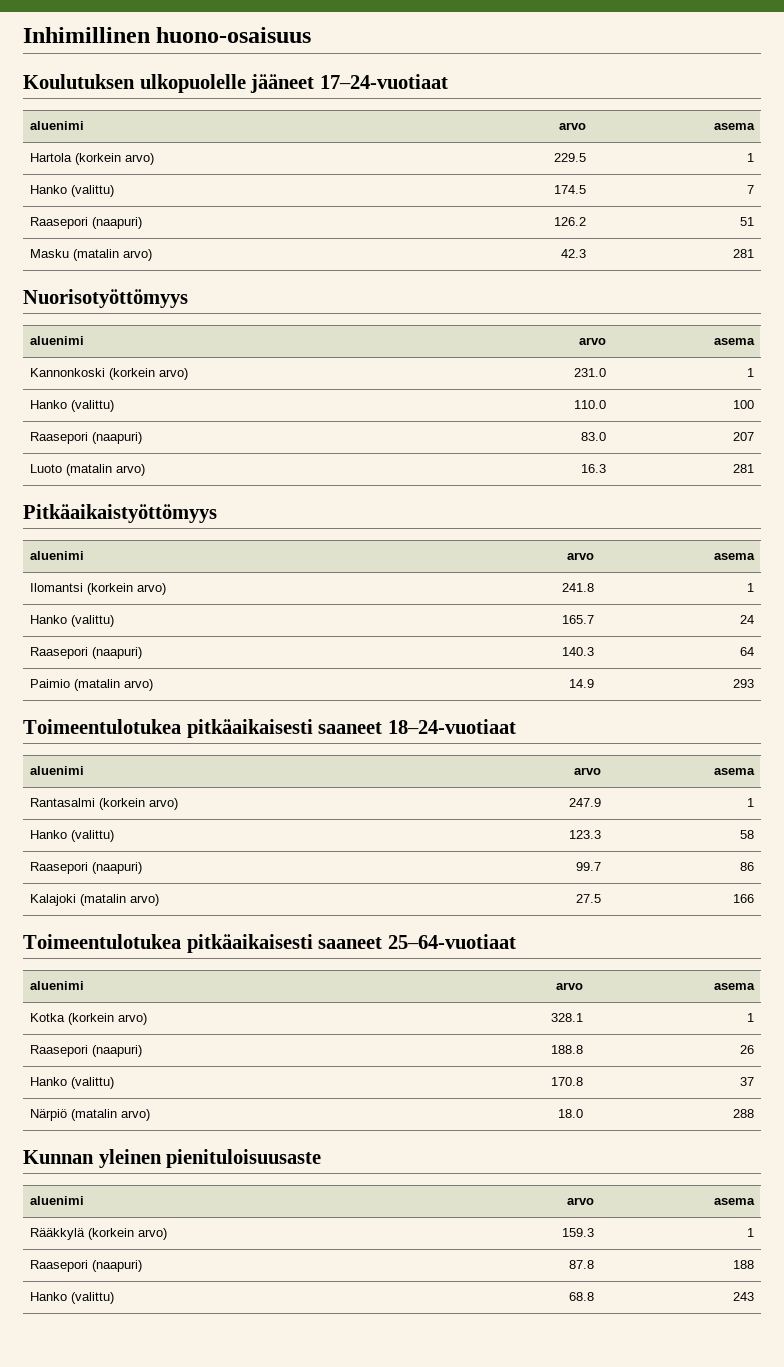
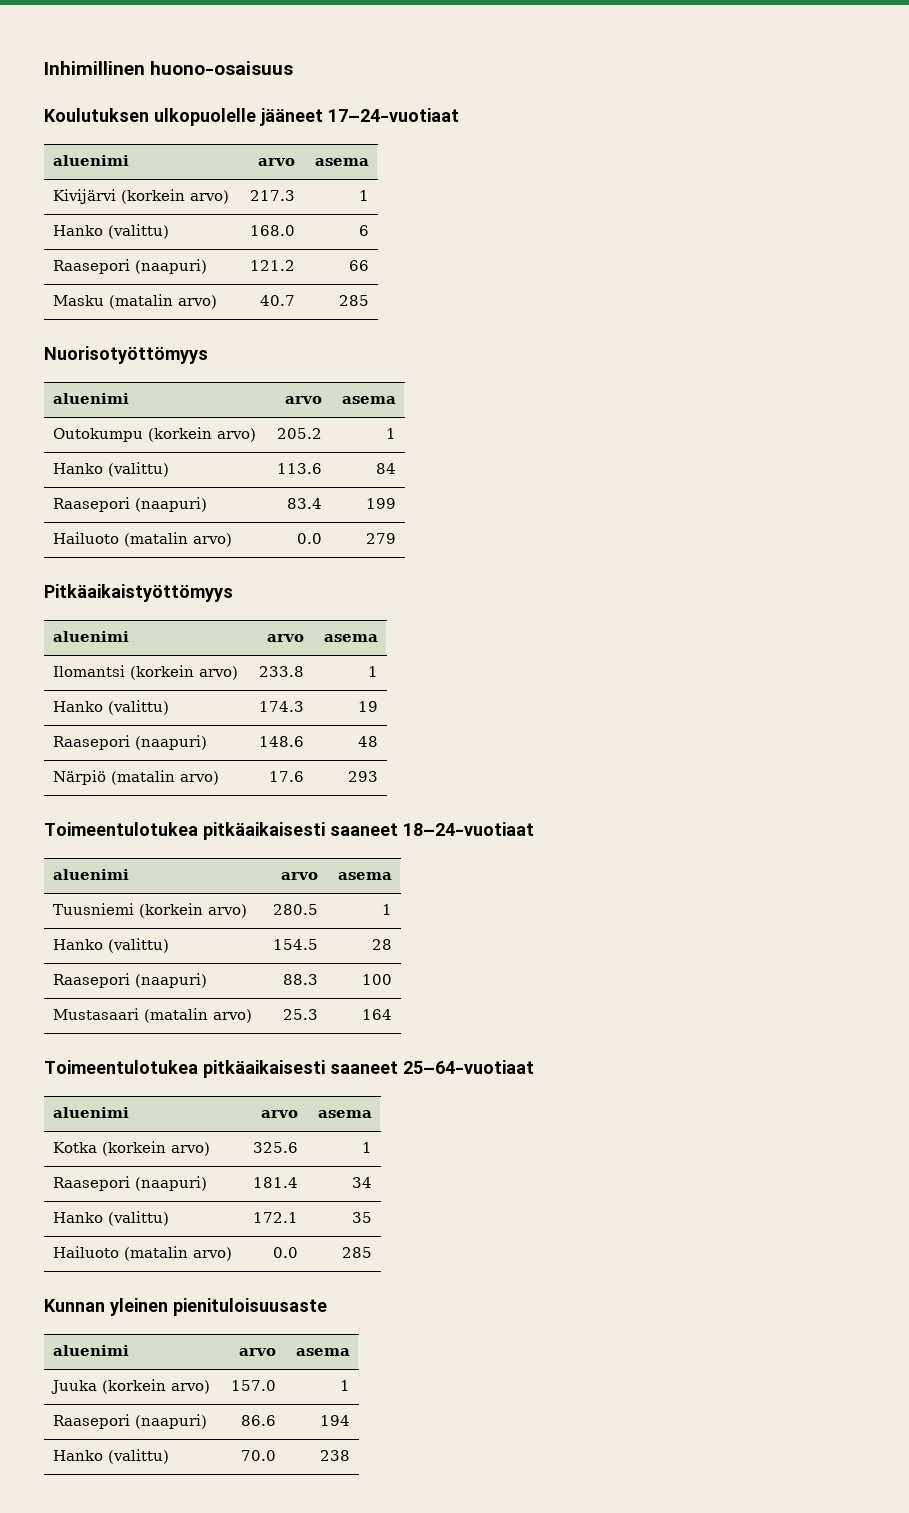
[30,153,155,165] [553,153,586,162] [746,153,754,162] [30,185,115,197] [553,185,586,194] [746,185,754,194] [30,217,143,229] [553,217,586,226] [739,217,754,226] Hartola (korkein arvo) | 229.5 | 1 // Hanko (valittu) | 174.5 | 7 // Raasepori (naapuri) | 126.2 | 51 -> [53,189,230,204] [249,190,295,201] [358,190,369,201] [53,224,170,239] [249,225,295,236] [358,225,369,236] [53,259,208,274] [249,260,295,271] [348,260,369,271] Kivijärvi (korkein arvo) | 217.3 | 1 // Hanko (valittu) | 168.0 | 6 // Raasepori (naapuri) | 121.2 | 66
[560,249,586,258] [732,249,754,258] 42.3 | 281 -> [259,295,295,306] [338,295,369,306] 40.7 | 285
[30,368,189,380] [573,368,606,377] [746,368,754,377] [30,400,115,412] [573,400,606,409] [732,400,754,409] [30,432,143,444] [580,432,606,441] [732,432,754,441] [30,464,146,476] [580,464,606,473] [732,464,754,473] Kannonkoski (korkein arvo) | 231.0 | 1 // Hanko (valittu) | 110.0 | 100 // Raasepori (naapuri) | 83.0 | 207 // Luoto (matalin arvo) | 16.3 | 281 -> [53,427,257,442] [276,428,322,439] [385,428,396,439] [53,462,170,477] [276,463,322,474] [375,463,396,474] [53,497,208,512] [286,498,322,509] [365,498,396,509] [53,532,233,547] [296,533,322,544] [365,533,396,544] Outokumpu (korkein arvo) | 205.2 | 1 // Hanko (valittu) | 113.6 | 84 // Raasepori (naapuri) | 83.4 | 199 // Hailuoto (matalin arvo) | 0.0 | 279
[561,583,594,592] [746,583,754,592] [30,615,115,627] [561,615,594,624] [739,615,754,624] [30,647,143,659] [561,647,594,656] [739,647,754,656] [30,679,154,691] [568,679,594,688] 241.8 | 1 // Hanko (valittu) | 165.7 | 24 // Raasepori (naapuri) | 140.3 | 64 // Paimio (matalin arvo) | 14.9 -> [258,666,304,677] [367,666,378,677] [53,700,170,715] [258,701,304,712] [357,701,378,712] [53,735,208,750] [258,736,304,747] [357,736,378,747] [53,770,220,785] [268,771,304,782] 233.8 | 1 // Hanko (valittu) | 174.3 | 19 // Raasepori (naapuri) | 148.6 | 48 // Närpiö (matalin arvo) | 17.6
[30,798,179,810] [568,798,601,807] [746,798,754,807] [30,830,115,842] [568,830,601,839] [739,830,754,839] [30,862,143,874] [575,862,601,871] [739,862,754,871] [30,894,160,906] [575,894,601,903] [732,894,754,903] Rantasalmi (korkein arvo) | 247.9 | 1 // Hanko (valittu) | 123.3 | 58 // Raasepori (naapuri) | 99.7 | 86 // Kalajoki (matalin arvo) | 27.5 | 166 -> [53,903,248,918] [272,904,318,915] [381,904,392,915] [53,938,170,953] [272,939,318,950] [371,939,392,950] [53,973,208,988] [282,974,318,985] [361,974,392,985] [53,1008,253,1023] [282,1009,318,1020] [361,1009,392,1020] Tuusniemi (korkein arvo) | 280.5 | 1 // Hanko (valittu) | 154.5 | 28 // Raasepori (naapuri) | 88.3 | 100 // Mustasaari (matalin arvo) | 25.3 | 164
[550,1013,583,1022] [746,1013,754,1022] [30,1045,143,1057] [550,1045,583,1054] [739,1045,754,1054] [30,1077,115,1089] [550,1077,583,1086] [739,1077,754,1086] [30,1109,151,1121] [557,1109,583,1118] [732,1109,754,1118] 328.1 | 1 // Raasepori (naapuri) | 188.8 | 26 // Hanko (valittu) | 170.8 | 37 // Närpiö (matalin arvo) | 18.0 | 288 -> [252,1142,298,1153] [361,1142,372,1153] [53,1176,208,1191] [252,1177,298,1188] [351,1177,372,1188] [53,1211,170,1226] [252,1212,298,1223] [351,1212,372,1223] [53,1246,233,1261] [272,1247,298,1258] [341,1247,372,1258] 325.6 | 1 // Raasepori (naapuri) | 181.4 | 34 // Hanko (valittu) | 172.1 | 35 // Hailuoto (matalin arvo) | 0.0 | 285
[30,1228,168,1240] [561,1228,594,1237] [746,1228,754,1237] [30,1260,143,1272] [568,1260,594,1269] [732,1260,754,1269] [30,1292,115,1304] [568,1292,594,1301] [732,1292,754,1301] Rääkkylä (korkein arvo) | 159.3 | 1 // Raasepori (naapuri) | 87.8 | 188 // Hanko (valittu) | 68.8 | 243 -> [51,1379,211,1394] [230,1380,276,1391] [339,1380,350,1391] [53,1414,208,1429] [240,1415,276,1426] [319,1415,350,1426] [53,1449,170,1464] [240,1450,276,1461] [319,1450,350,1461] Juuka (korkein arvo) | 157.0 | 1 // Raasepori (naapuri) | 86.6 | 194 // Hanko (valittu) | 70.0 | 238

